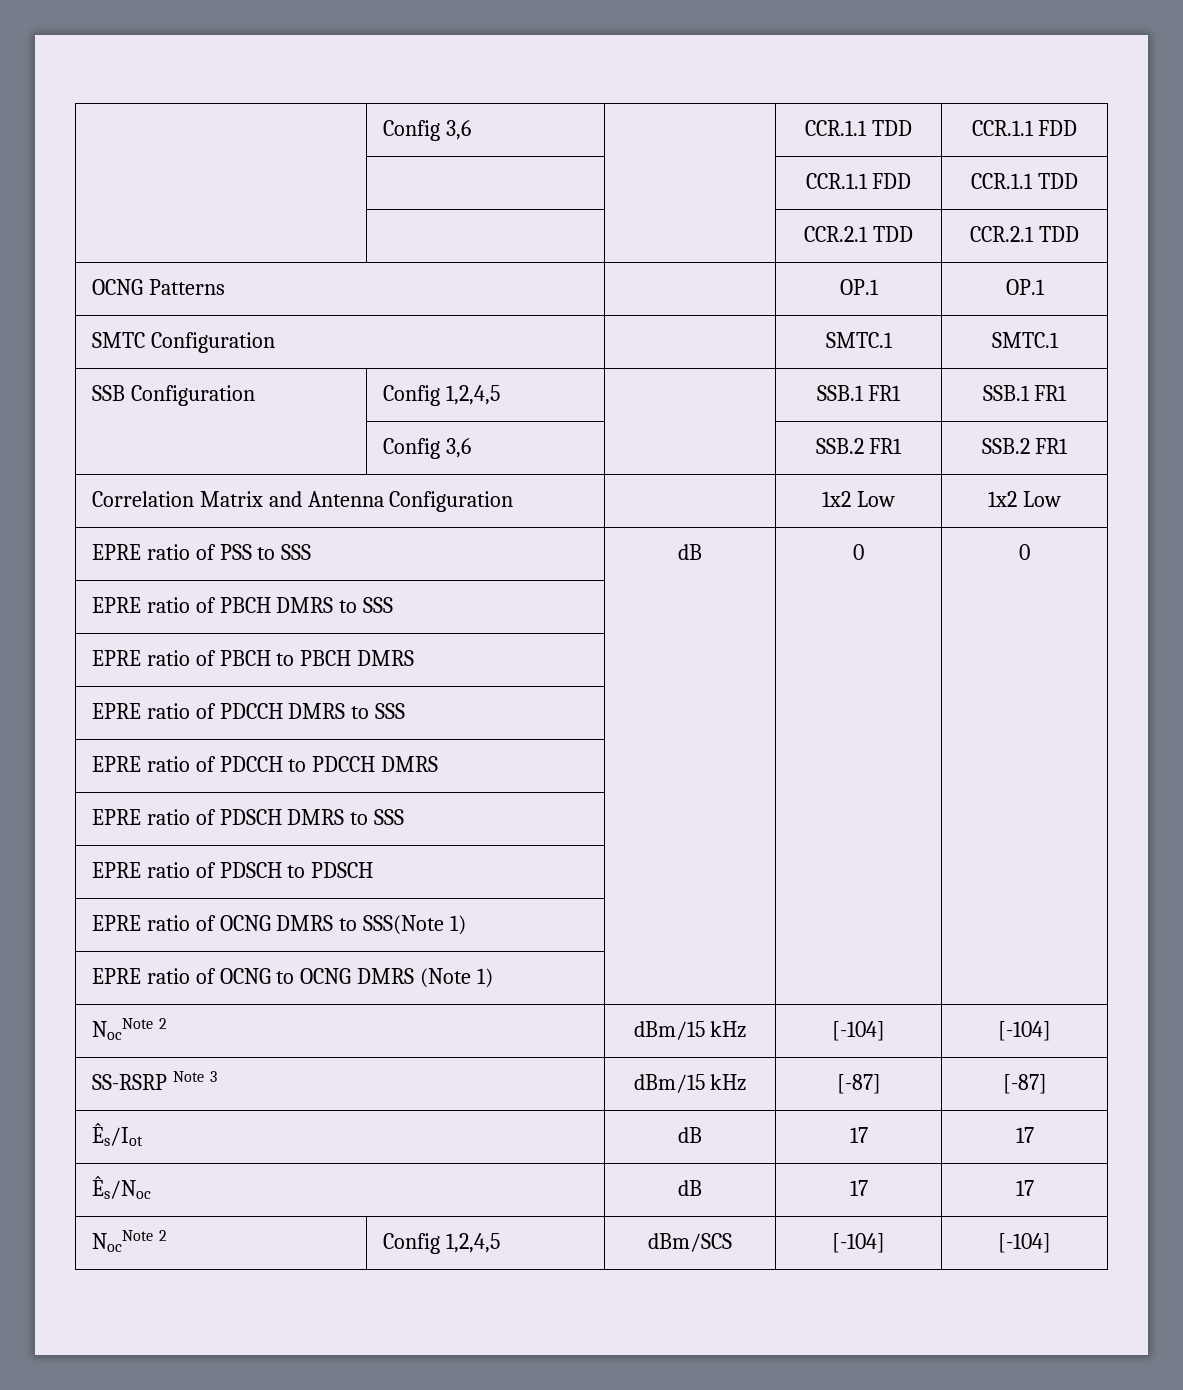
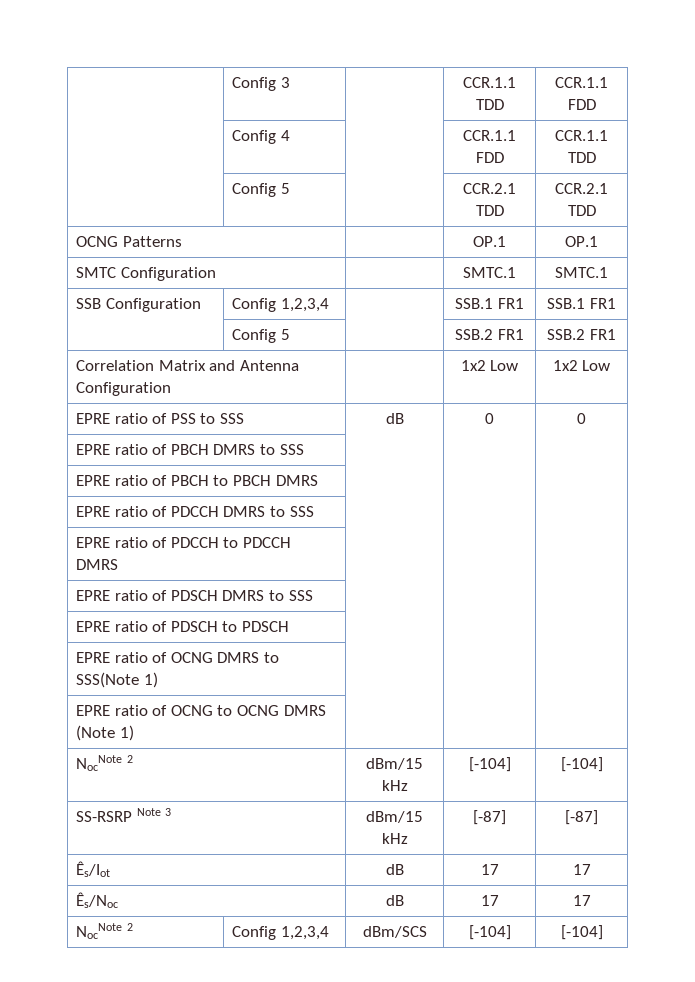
[382,120,471,141] | Config 3,6 -> [232,77,290,91] | Config 3
(1078, 128) none -> [232,130,290,144] Config 4
(1078, 181) none -> [232,183,290,197] Config 5
[445,385,500,405] 1,2,4,5 -> [280,298,329,312] 1,2,3,4
[445,438,471,458] 3,6 -> [280,329,290,340] 5
[445,1233,500,1253] 1,2,4,5 -> [280,926,329,940] 1,2,3,4

